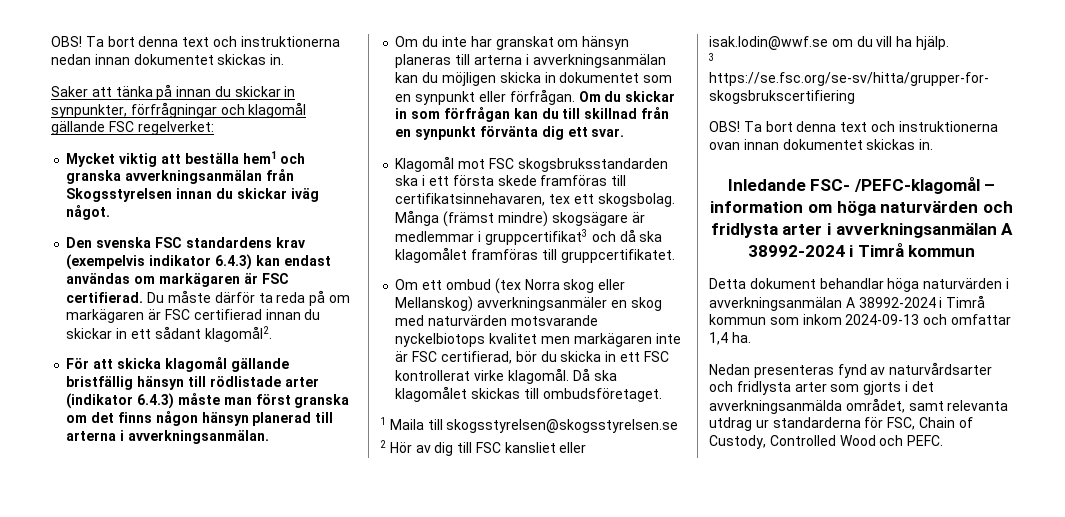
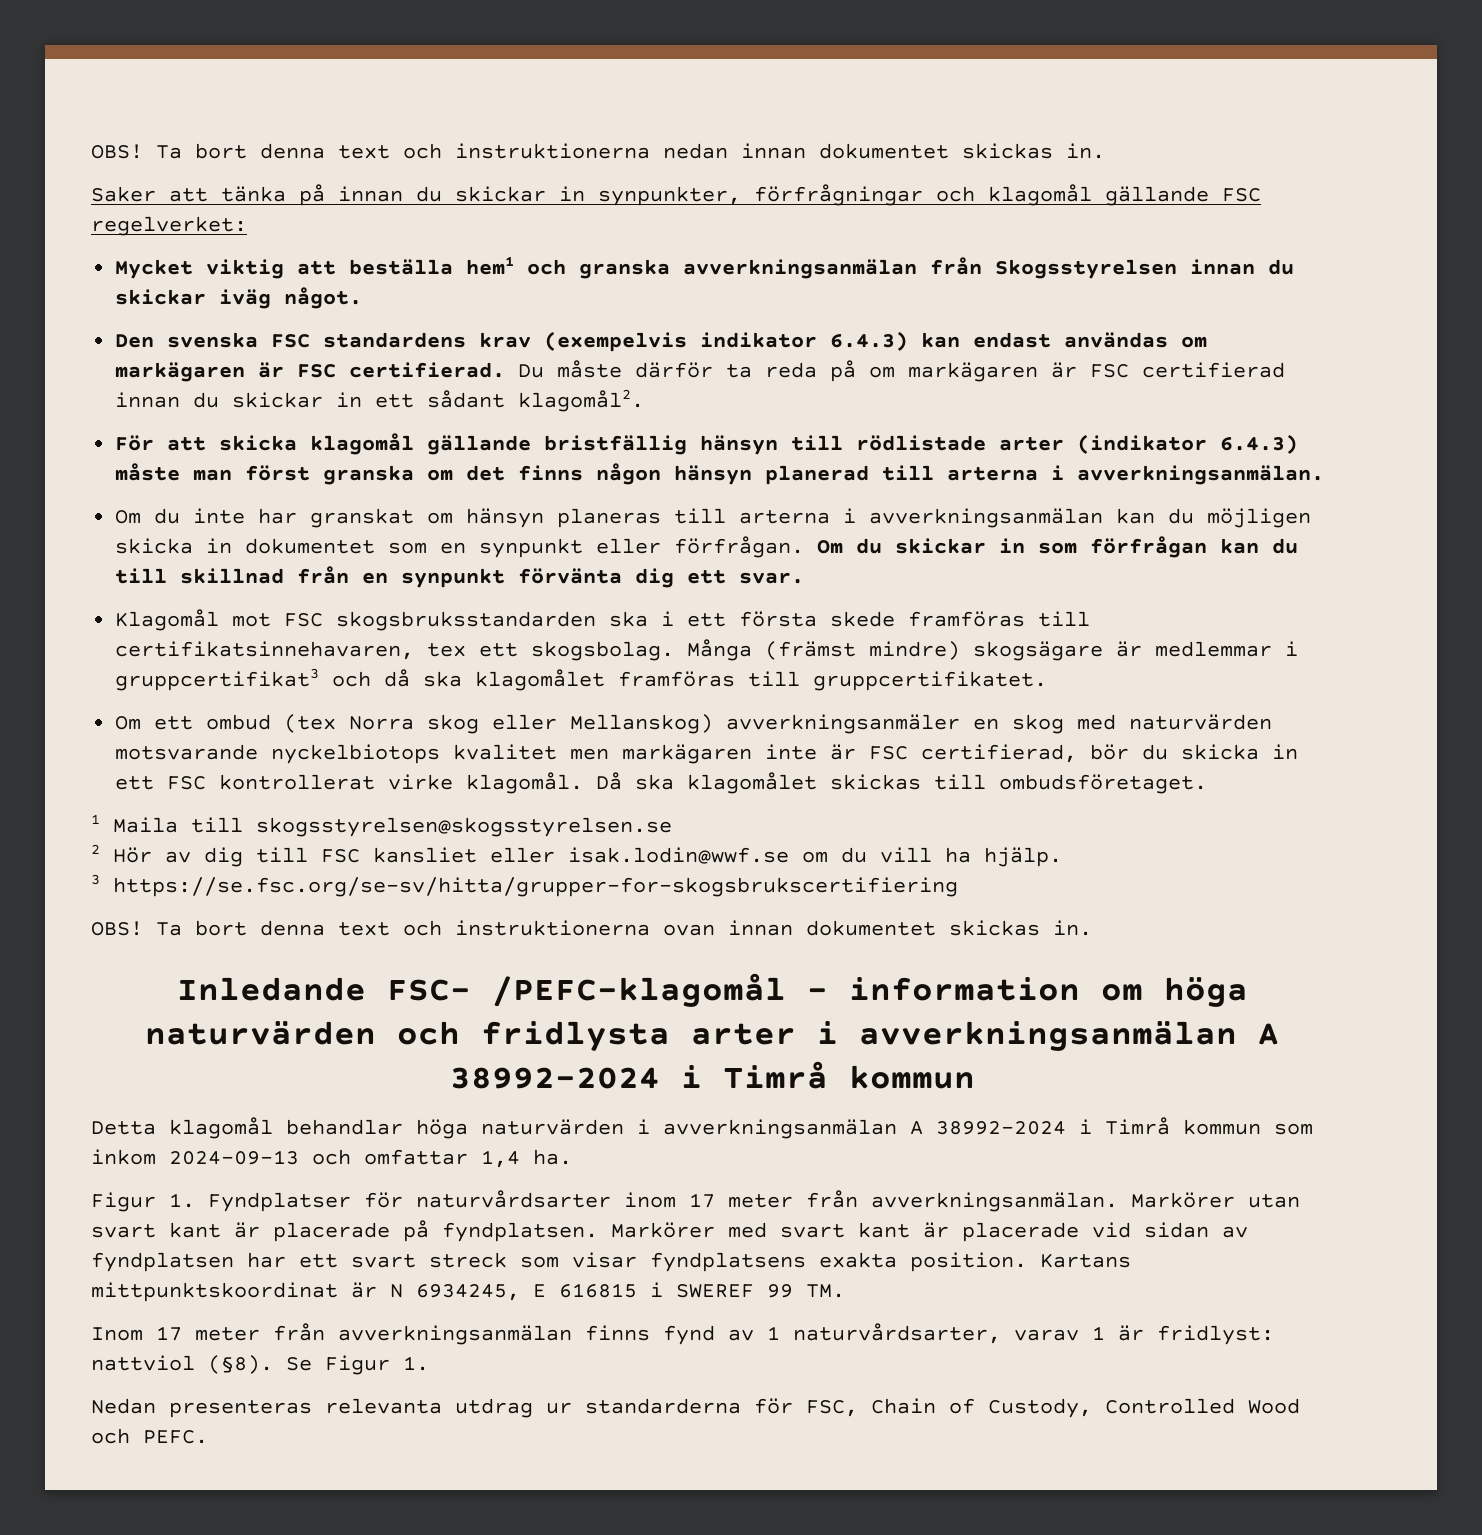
[749,278,816,289] dokument -> [169,1117,273,1139] klagomål
[709,362,993,378] [709,381,934,395] [709,398,944,414] Nedan presenteras fynd av naturvårdsarter och fridlysta arter som gjorts i det avverkningsanmälda området, samt -> [91,1190,1300,1212] [91,1220,1248,1242] [91,1252,1131,1272] [91,1282,845,1302] [91,1323,1274,1345] [91,1355,429,1375] [91,1398,312,1418] Figur 1. Fyndplatser för naturvårdsarter inom 17 meter från avverkningsanmälan. Markörer utan svart kant är placerade på fyndplatsen. Markörer med svart kant är placerade vid sidan av fyndplatsen har ett svart streck som visar fyndplatsens exakta position. Kartans mittpunktskoordinat är N 6934245, E 616815 i SWEREF 99 TM. // Inom 17 meter från avverkningsanmälan finns fynd av 1 naturvårdsarter, varav 1 är fridlyst: nattviol (§8). Se Figur 1. // Nedan presenteras

